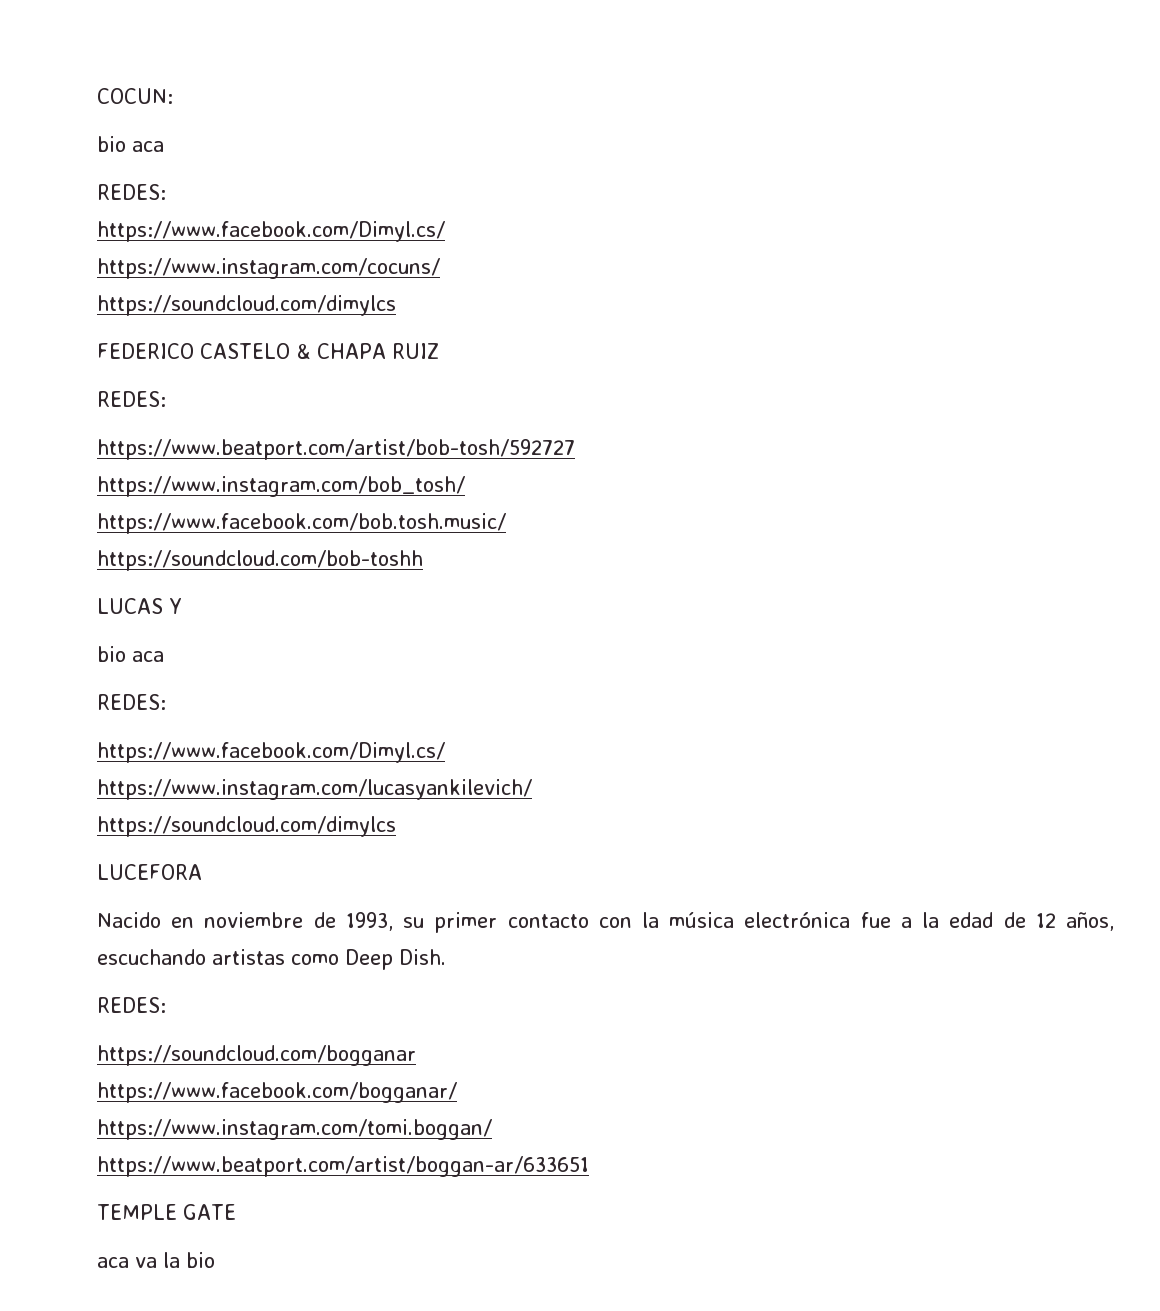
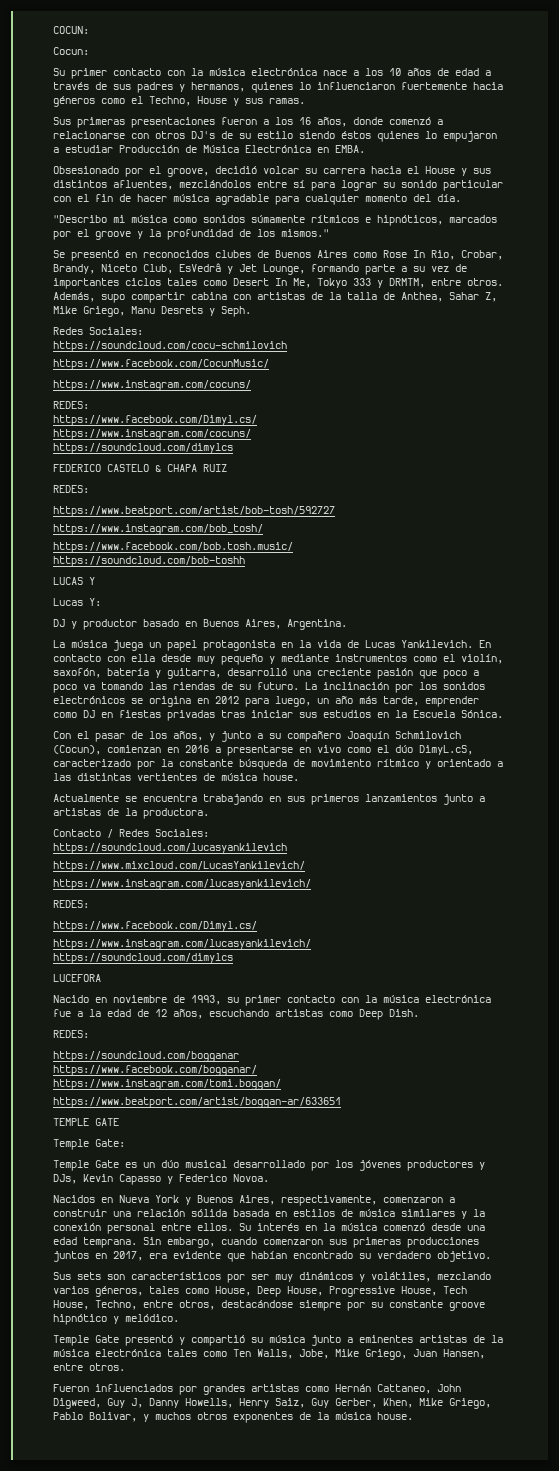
[97,136,164,152] bio aca -> [53,47,89,55] [53,68,491,79] [53,82,503,93] [53,96,305,107] [53,117,443,128] [53,131,497,142] [53,145,365,153] [53,166,491,177] [53,180,503,191] [53,194,461,205] [53,215,497,226] [53,229,329,240] [53,250,503,261] [53,263,467,275] [53,278,503,289] [53,292,497,303] [53,306,251,317] [53,327,143,335] [53,341,287,352] [53,359,269,370] [53,380,251,391] Cocun: // Su primer contacto con la música electrónica nace a los 10 años de edad a través de sus padres y hermanos, quienes lo influenciaron fuertemente hacia géneros como el Techno, House y sus ramas. // Sus primeras presentaciones fueron a los 16 años, donde comenzó a relacionarse con otros DJ's de su estilo siendo éstos quienes lo empujaron a estudiar Producción de Música Electrónica en EMBA. // Obsesionado por el groove, decidió volcar su carrera hacia el House y sus distintos afluentes, mezclándolos entre sí para lograr su sonido particular con el fin de hacer música agradable para cualquier momento del día. // "Describo mi música como sonidos súmamente rítmicos e hipnóticos, marcados por el groove y la profundidad de los mismos." // Se presentó en reconocidos clubes de Buenos Aires como Rose In Rio, Crobar, Brandy, Niceto Club, EsVedrâ y Jet Lounge, formando parte a su vez de importantes ciclos tales como Desert In Me, Tokyo 333 y DRMTM, entre otros. Además, supo compartir cabina con artistas de la talla de Anthea, Sahar Z, Mike Griego, Manu Desrets y Seph. // Redes Sociales: // https://soundcloud.com/cocu-schmilovich // https://www.facebook.com/CocunMusic/ // https://www.instagram.com/cocuns/
[97,646,164,662] bio aca -> [53,598,101,606] [53,619,347,630] [53,640,491,651] [53,654,503,665] [53,668,479,679] [53,682,485,693] [53,696,479,707] [53,710,503,721] [53,731,461,742] [53,745,473,756] [53,759,503,770] [53,773,299,781] [53,794,485,805] [53,808,209,819] [53,829,209,838] [53,843,287,854] [53,861,305,872] [53,879,311,890] Lucas Y: // DJ y productor basado en Buenos Aires, Argentina. // La música juega un papel protagonista en la vida de Lucas Yankilevich. En contacto con ella desde muy pequeño y mediante instrumentos como el violín, saxofón, batería y guitarra, desarrolló una creciente pasión que poco a poco va tomando las riendas de su futuro. La inclinación por los sonidos electrónicos se origina en 2012 para luego, un año más tarde, emprender como DJ en fiestas privadas tras iniciar sus estudios en la Escuela Sónica. // Con el pasar de los años, y junto a su compañero Joaquín Schmilovich (Cocun), comienzan en 2016 a presentarse en vivo como el dúo DimyL.cS, caracterizado por la constante búsqueda de movimiento rítmico y orientado a las distintas vertientes de música house. // Actualmente se encuentra trabajando en sus primeros lanzamientos junto a artistas de la productora. // Contacto / Redes Sociales: // https://soundcloud.com/lucasyankilevich // https://www.mixcloud.com/LucasYankilevich/ // https://www.instagram.com/lucasyankilevich/
[97,1252,215,1268] aca va la bio -> [53,1139,125,1150] [53,1160,485,1171] [53,1174,269,1185] [53,1195,455,1206] [53,1209,485,1219] [53,1223,485,1234] [53,1237,479,1248] [53,1251,491,1262] [53,1272,491,1283] [53,1286,467,1297] [53,1300,485,1311] [53,1314,179,1325] [53,1335,503,1346] [53,1349,485,1360] [53,1363,125,1371] [53,1384,461,1395] [53,1398,491,1409] [53,1412,413,1423] Temple Gate: // Temple Gate es un dúo musical desarrollado por los jóvenes productores y DJs, Kevin Capasso y Federico Novoa. // Nacidos en Nueva York y Buenos Aires, respectivamente, comenzaron a construir una relación sólida basada en estilos de música similares y la conexión personal entre ellos. Su interés en la música comenzó desde una edad temprana. Sin embargo, cuando comenzaron sus primeras producciones juntos en 2017, era evidente que habían encontrado su verdadero objetivo. // Sus sets son característicos por ser muy dinámicos y volátiles, mezclando varios géneros, tales como House, Deep House, Progressive House, Tech House, Techno, entre otros, destacándose siempre por su constante groove hipnótico y melódico. // Temple Gate presentó y compartió su música junto a eminentes artistas de la música electrónica tales como Ten Walls, Jobe, Mike Griego, Juan Hansen, entre otros. // Fueron influenciados por grandes artistas como Hernán Cattaneo, John Digweed, Guy J, Danny Howells, Henry Saiz, Guy Gerber, Khen, Mike Griego, Pablo Bolivar, y muchos otros exponentes de la música house.

